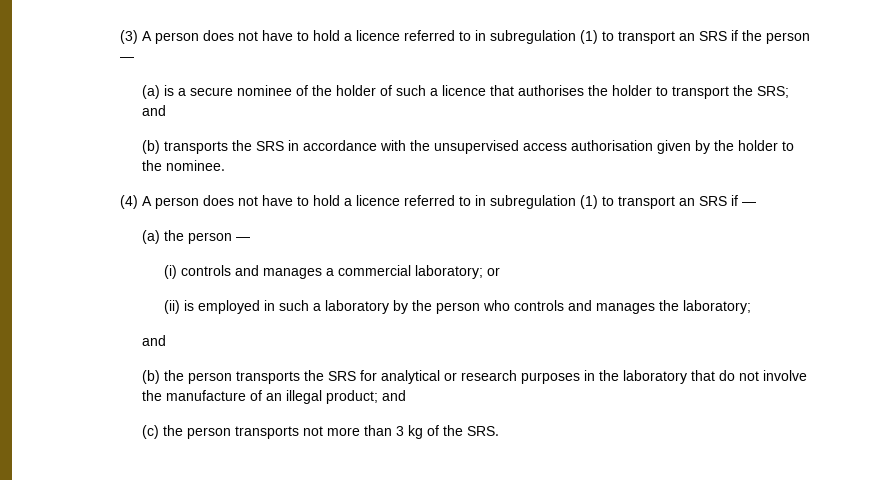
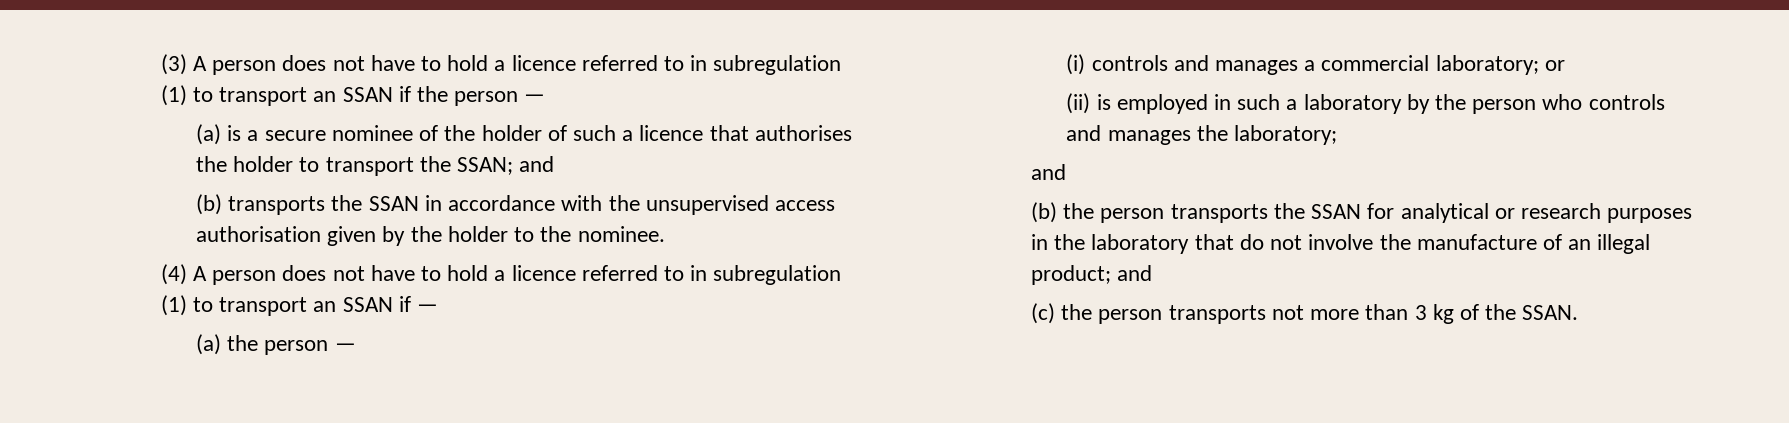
[699,31,728,41] SRS -> [342,87,393,102] SSAN
[757,86,790,98] SRS; -> [457,157,514,175] SSAN;
[256,141,285,151] SRS -> [368,196,419,211] SSAN
[699,196,728,206] SRS -> [342,297,393,312] SSAN
[328,371,357,381] SRS -> [1311,204,1362,219] SSAN
[467,426,500,436] SRS. -> [1522,305,1579,320] SSAN.

